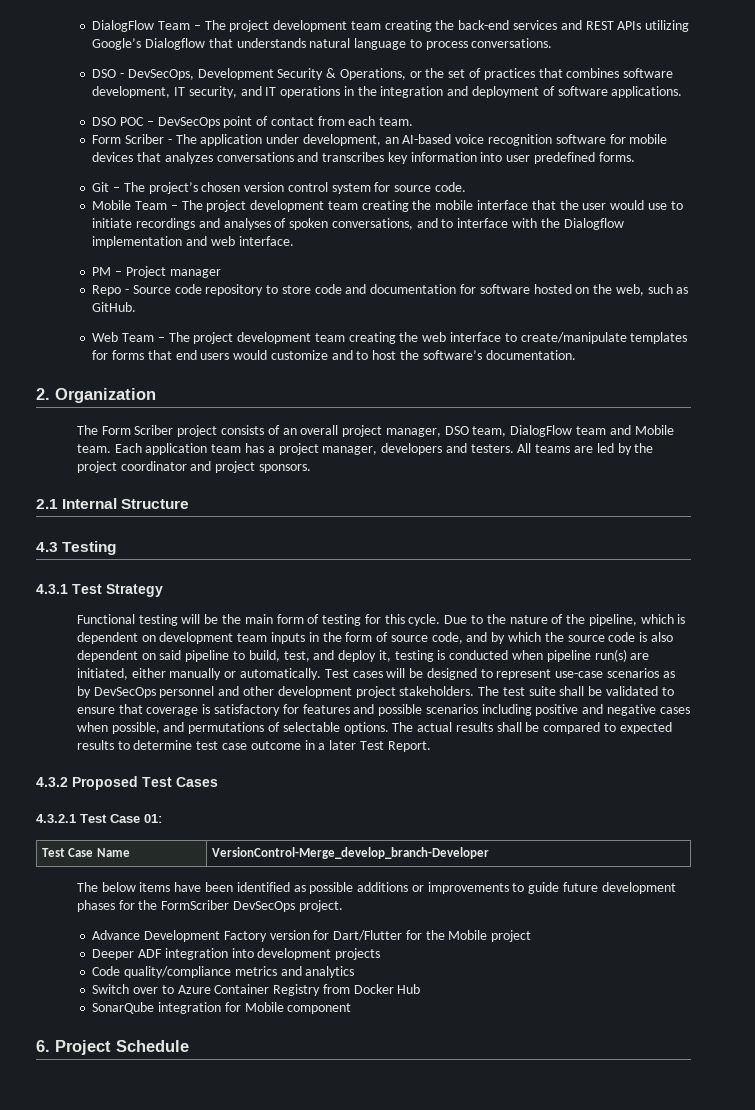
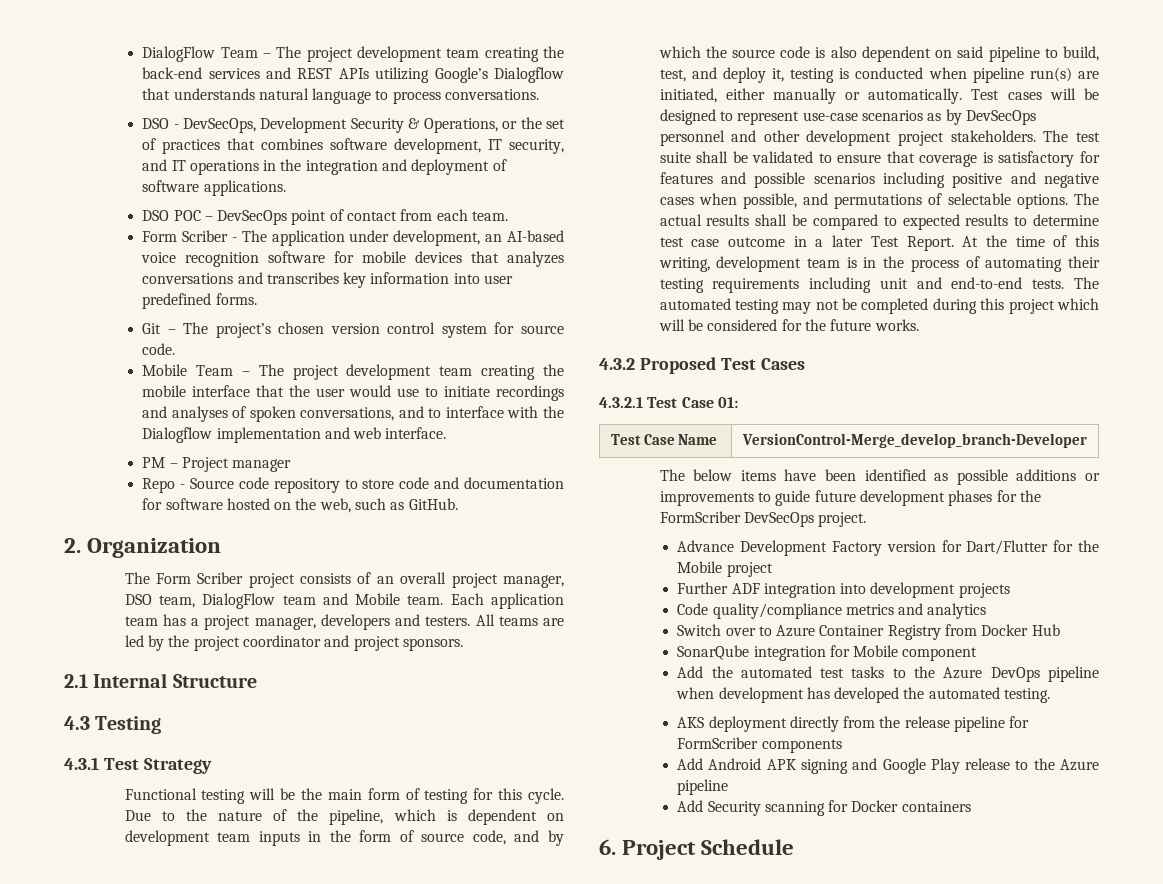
[92,332,688,344] [92,350,576,360] // Web Team – The project development team creating the web interface to create/manipulate templates for forms that end users would customize and to host the software’s documentation. -> (458, 504) none
(431, 746) none -> [962,235,1099,247] [658,256,1100,272] [659,277,1099,293] [659,298,1099,314] [658,319,919,331] At the time of this writing, development team is in the process of automating their testing requirements including unit and end-to-end tests. The automated testing may not be completed during this project which will be considered for the future works.
[92,949,135,960] Deeper -> [677,582,729,594] Further
(352, 1008) none -> [677,666,1099,682] [676,687,1051,703] [677,716,1030,732] [677,737,842,753] [677,758,1099,774] [677,779,729,795] [677,800,971,816] // Add the automated test tasks to the Azure DevOps pipeline when development has developed the automated testing. // AKS deployment directly from the release pipeline for FormScriber components // Add Android APK signing and Google Play release to the Azure pipeline // Add Security scanning for Docker containers

